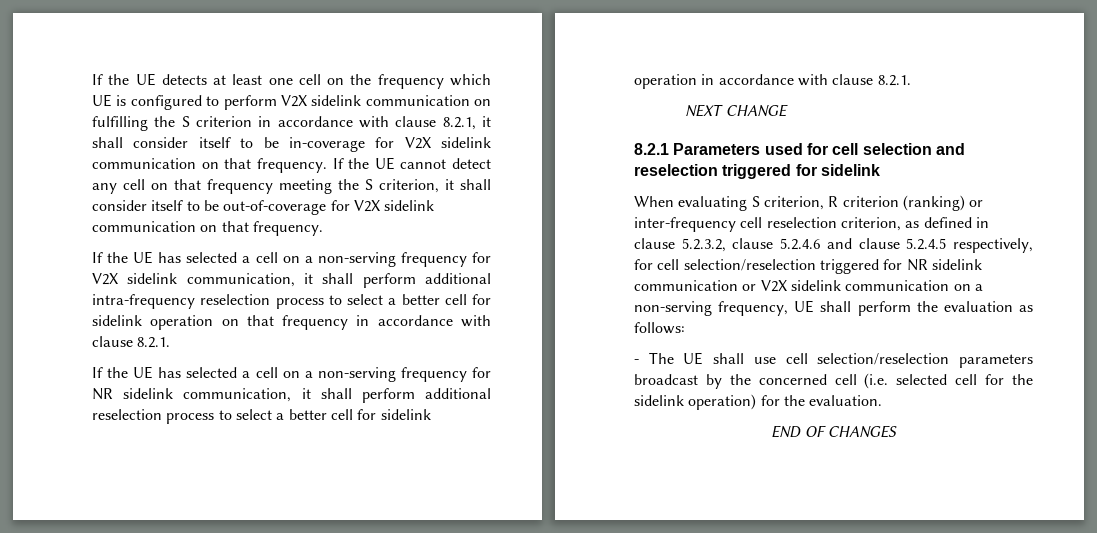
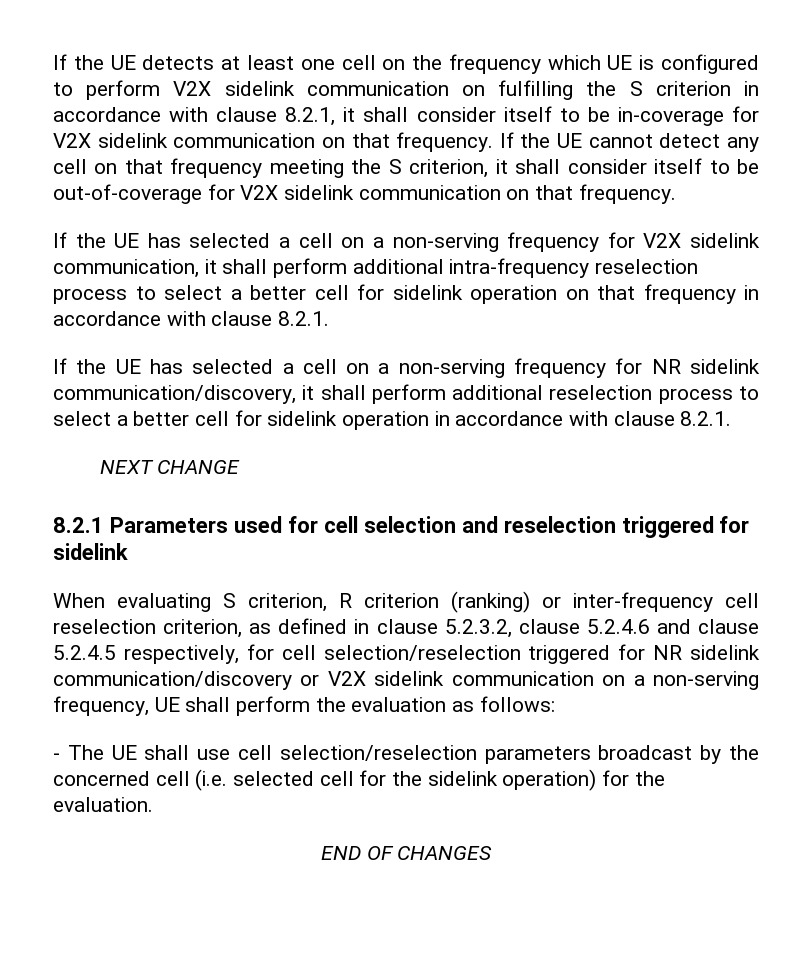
[183,388,292,402] communication, -> [53,385,296,404] communication/discovery,
[634,280,738,291] communication -> [53,671,292,690] communication/discovery

